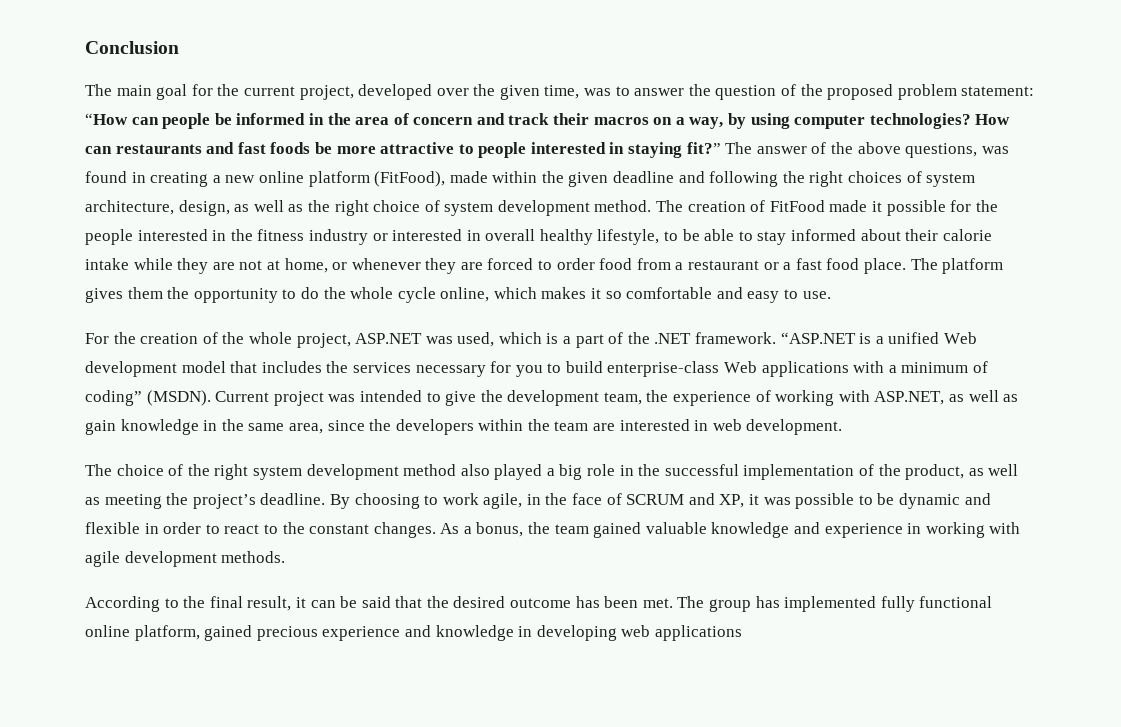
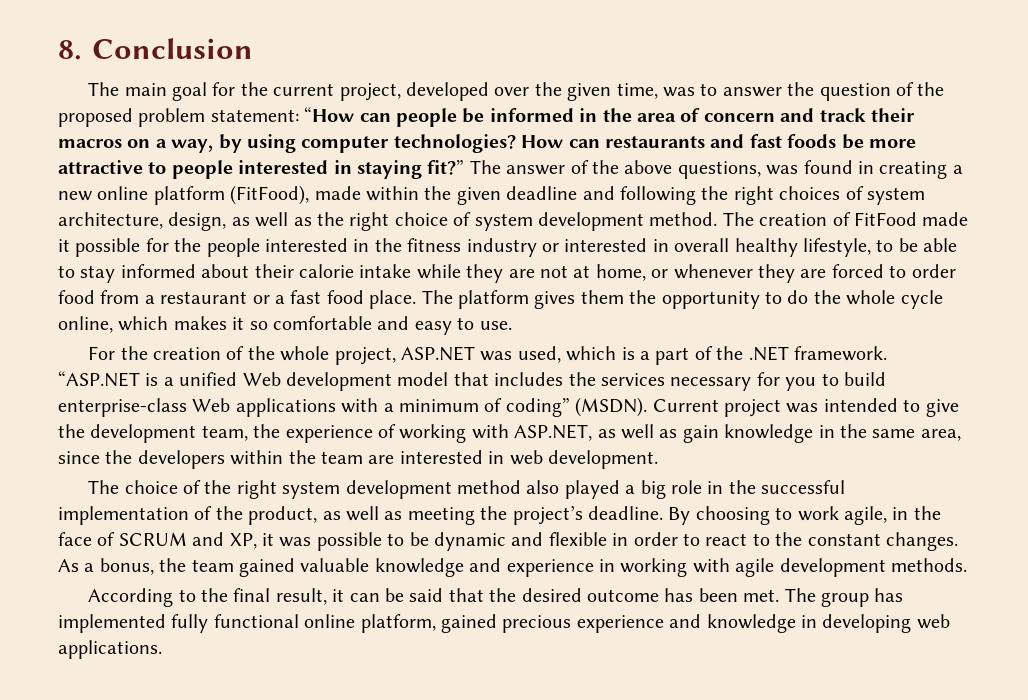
(85, 47) none -> [58,40,82,60] 8.
[654,625,742,641] applications -> [58,640,162,659] applications.

